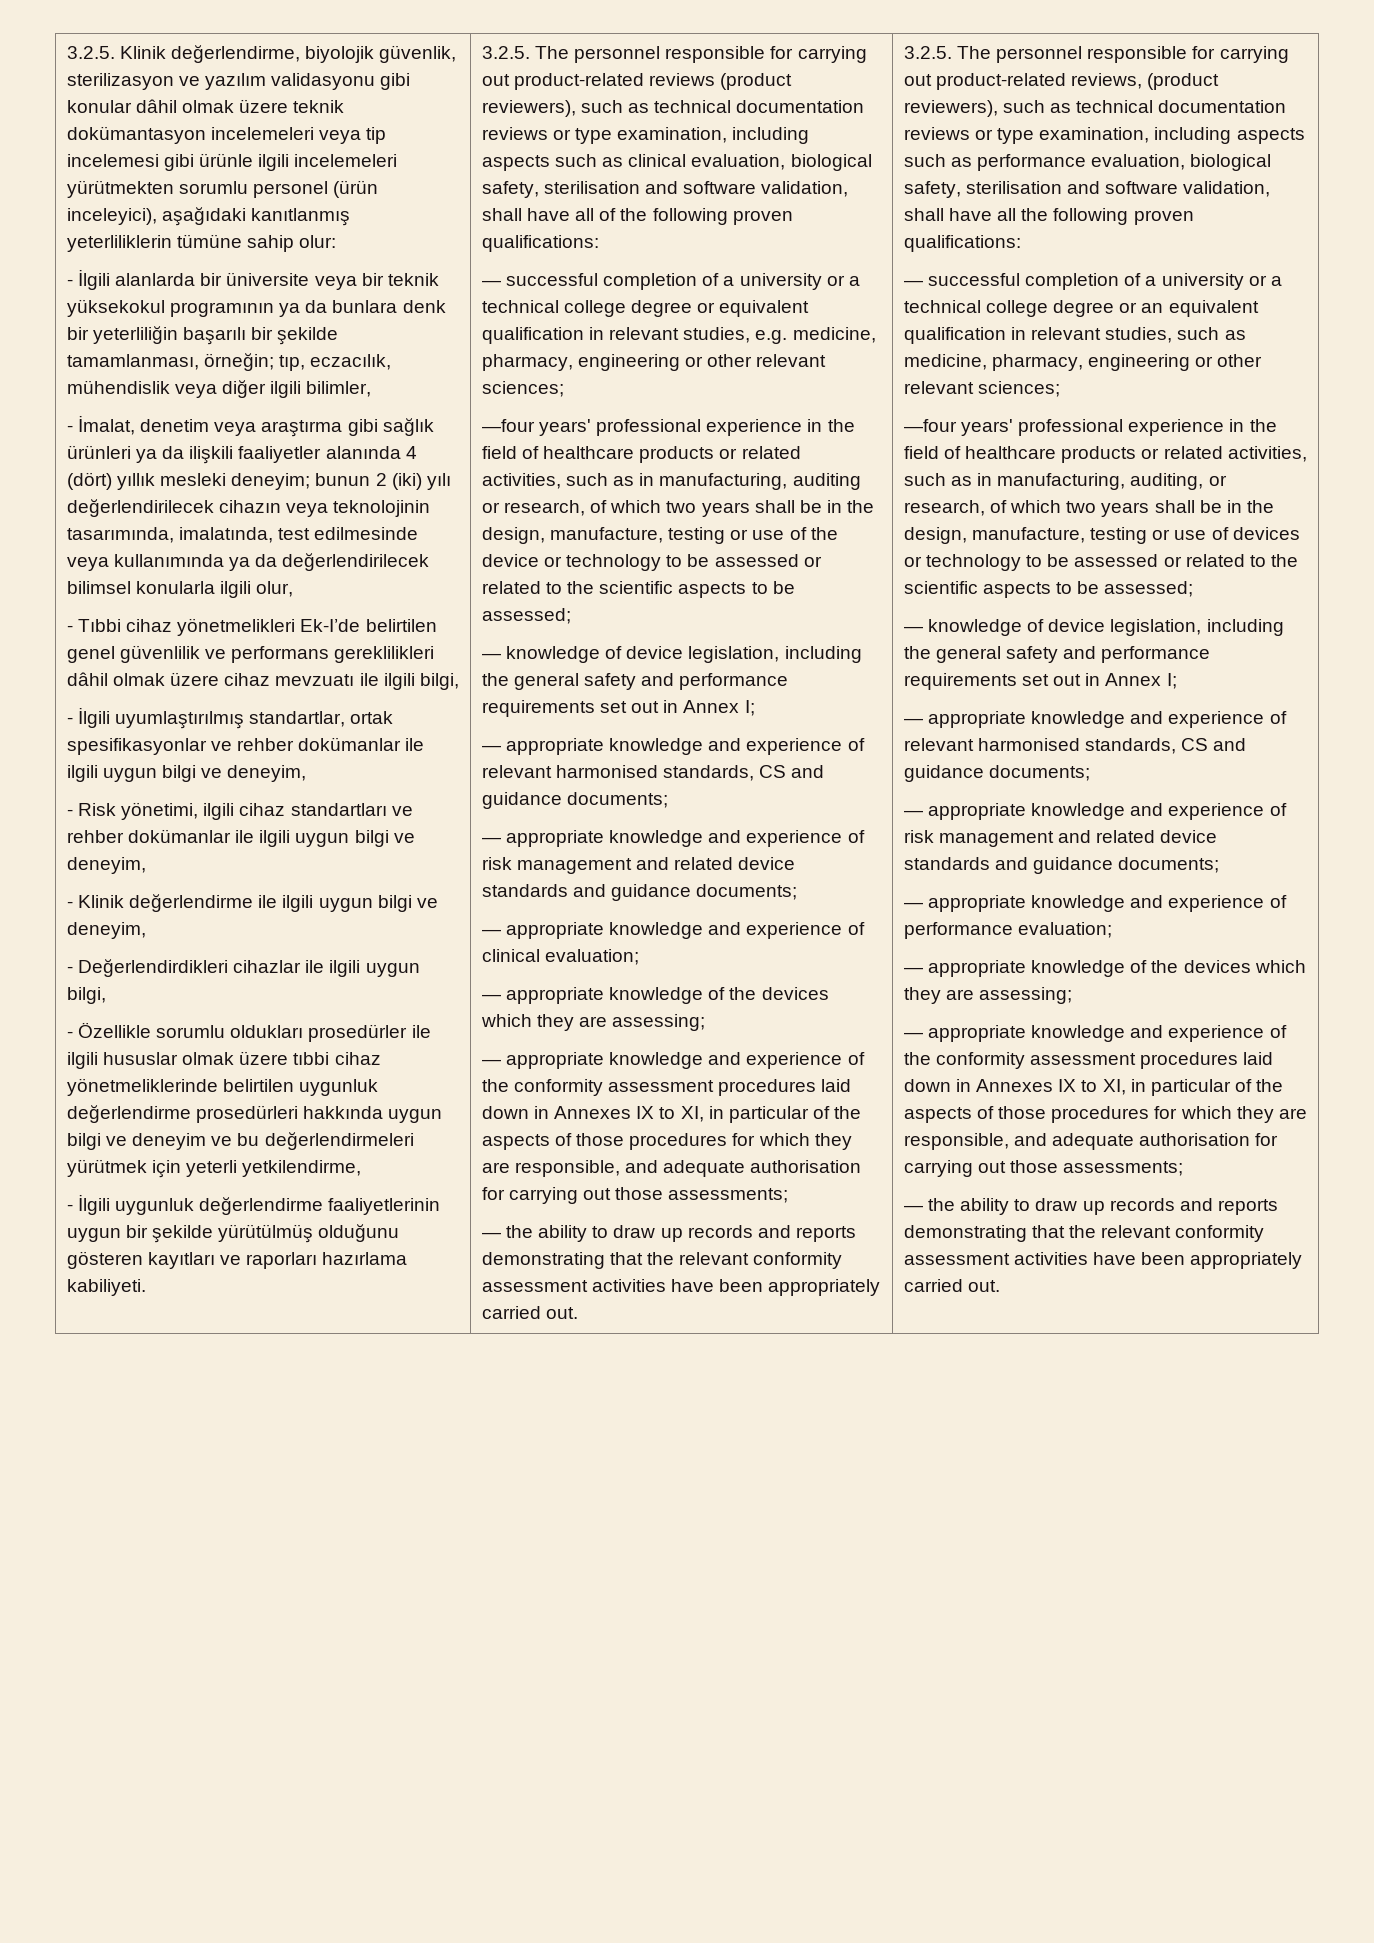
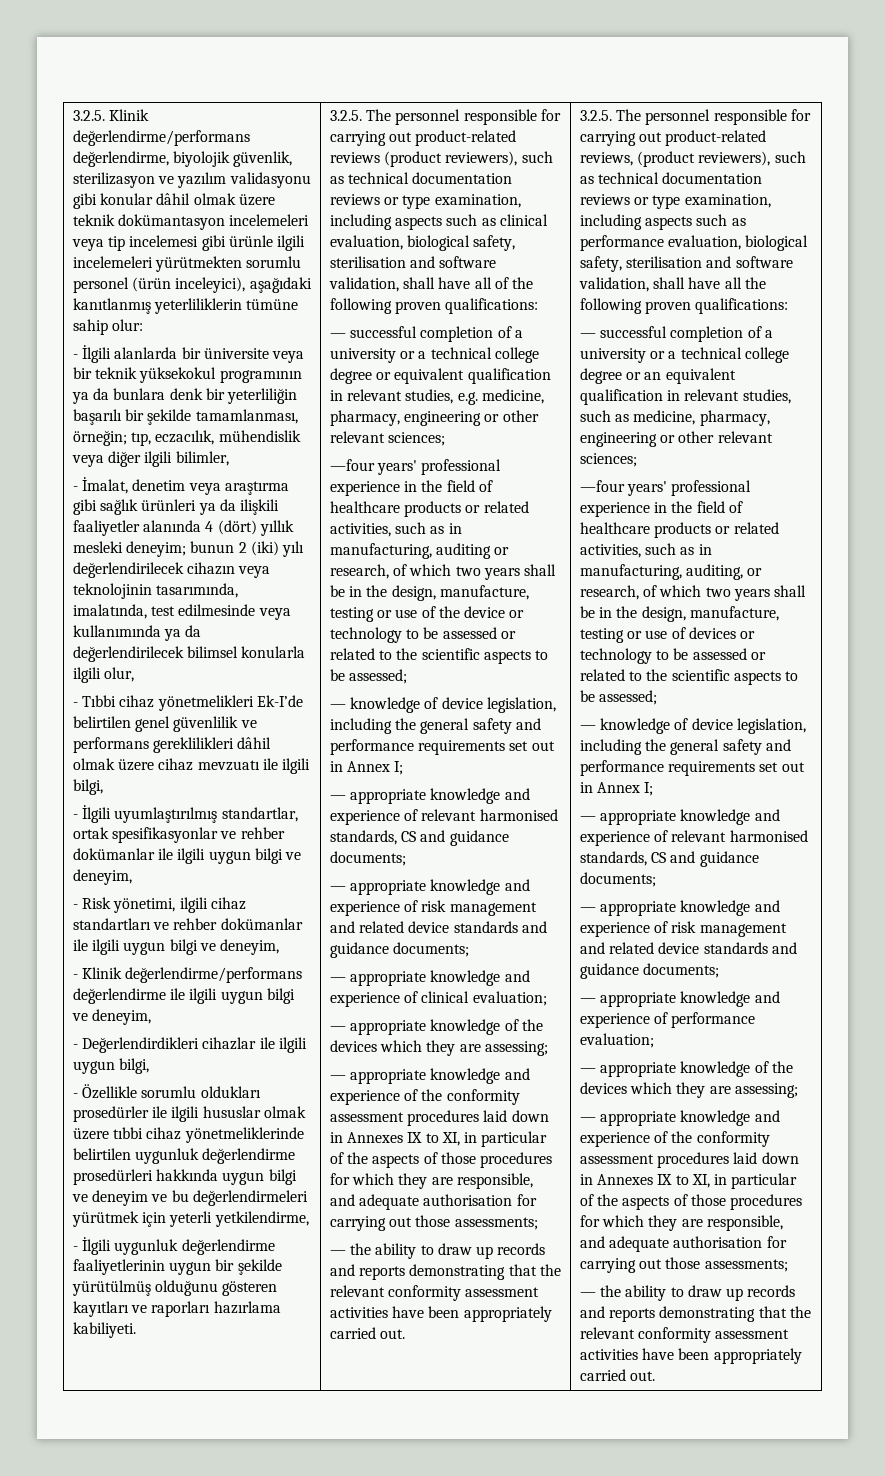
(167, 52) none -> [73,130,251,146] değerlendirme/performans
(125, 901) none -> [125,967,303,983] değerlendirme/performans

